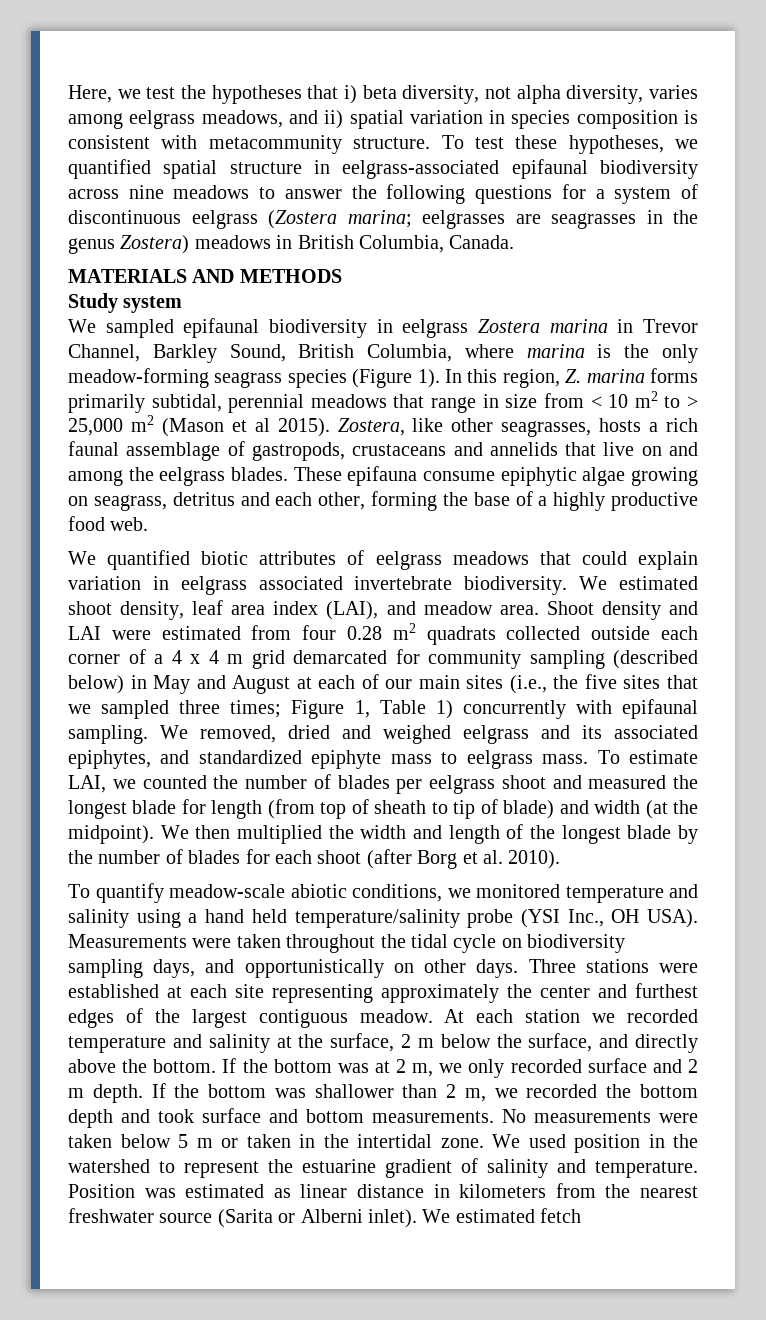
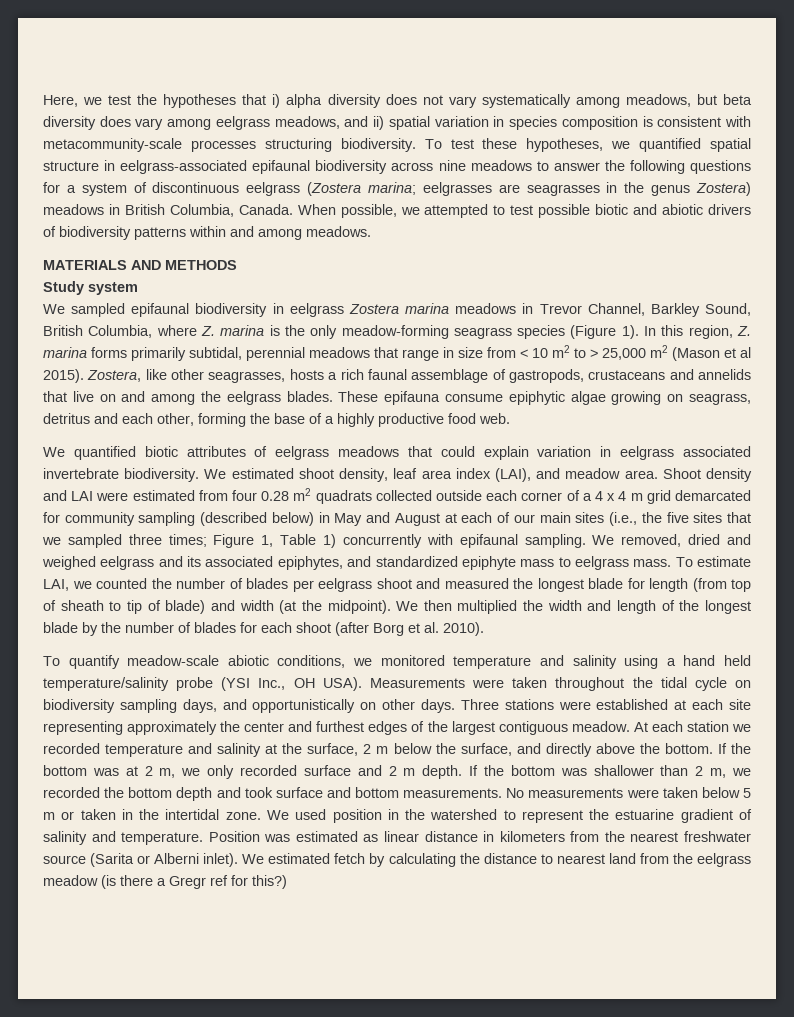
[362,85,699,104] beta diversity, not alpha diversity, varies -> [286,94,752,108] [43,116,164,130] alpha diversity does not vary systematically among meadows, but beta diversity does vary
[208,135,431,154] metacommunity structure. -> [43,138,416,152] metacommunity-scale processes structuring biodiversity.
(515, 242) none -> [297,204,751,218] [43,226,371,240] When possible, we attempted to test possible biotic and abiotic drivers of biodiversity patterns within and among meadows.
(608, 326) none -> [455,303,517,314] meadows
(514, 351) none -> [200,326,215,336] Z.
(582, 1215) none -> [369,853,751,867] [43,875,287,889] by calculating the distance to nearest land from the eelgrass meadow (is there a Gregr ref for this?)

